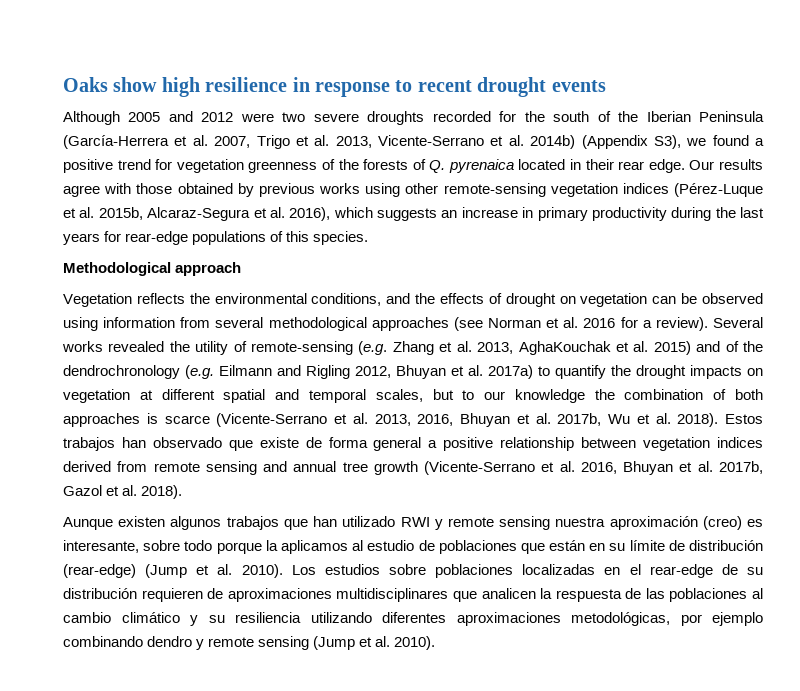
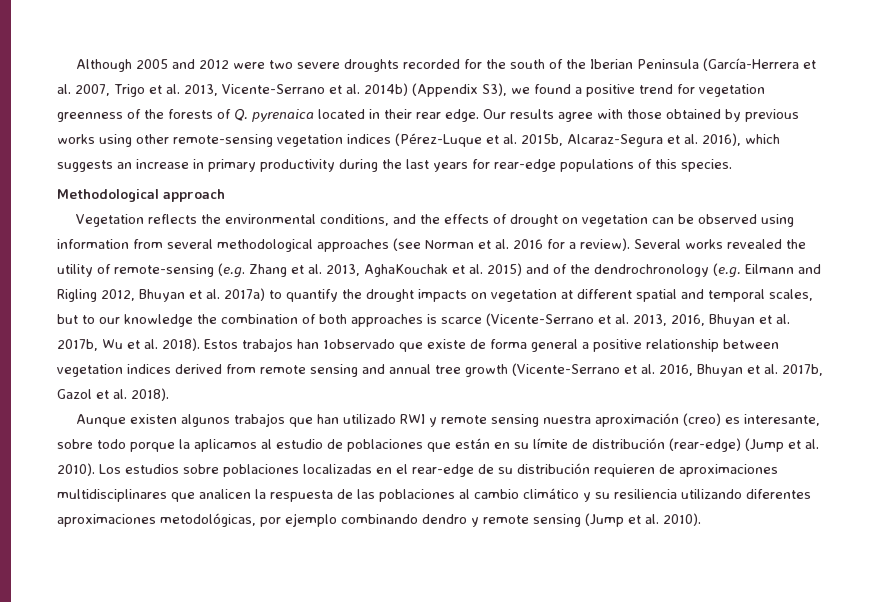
[63,77,606,97] Oaks show high resilience in response to recent drought events // -> (76, 65) none
[152,437,222,448] observado -> [323,339,395,349] 1observado

